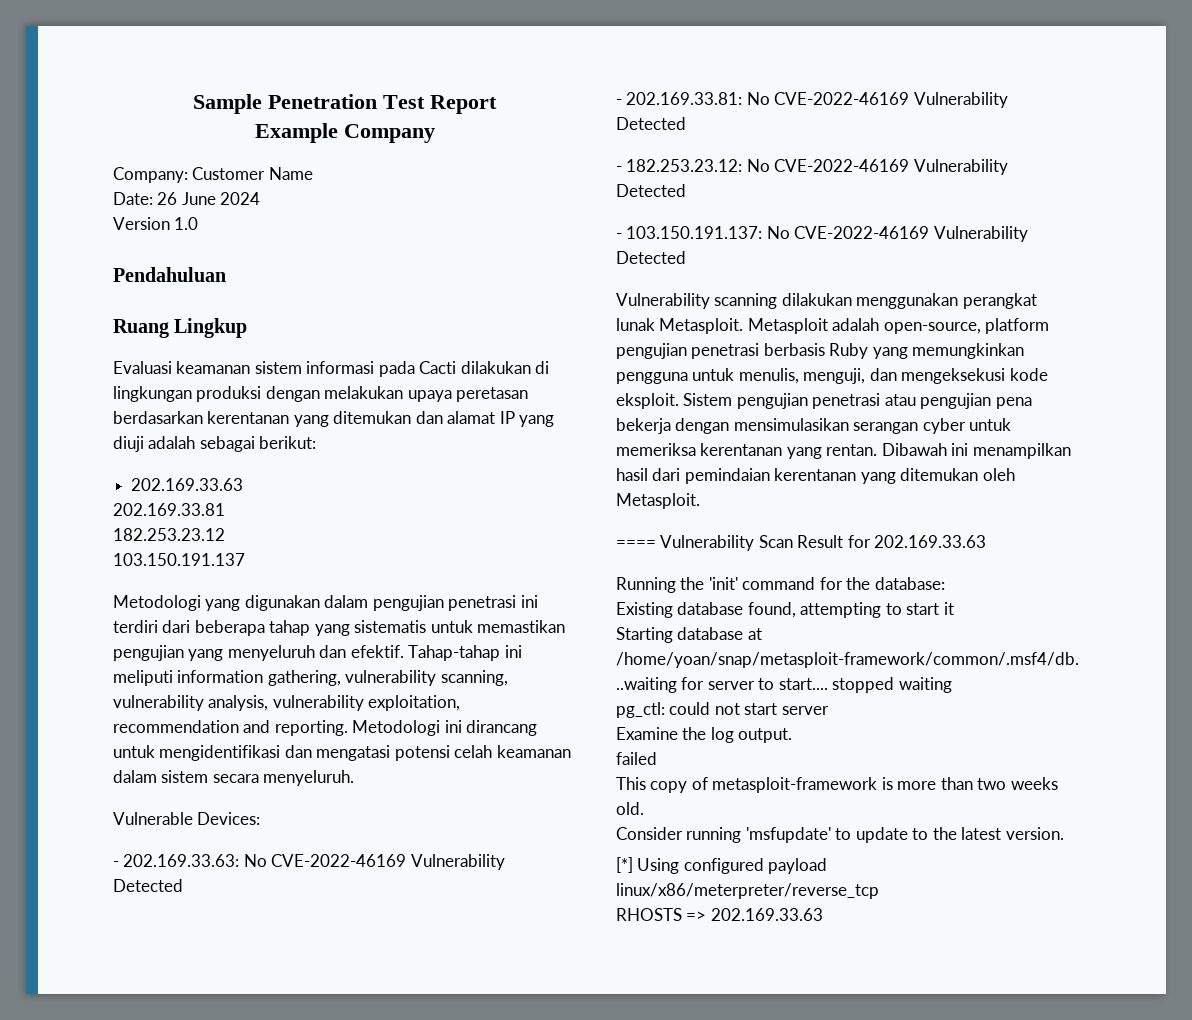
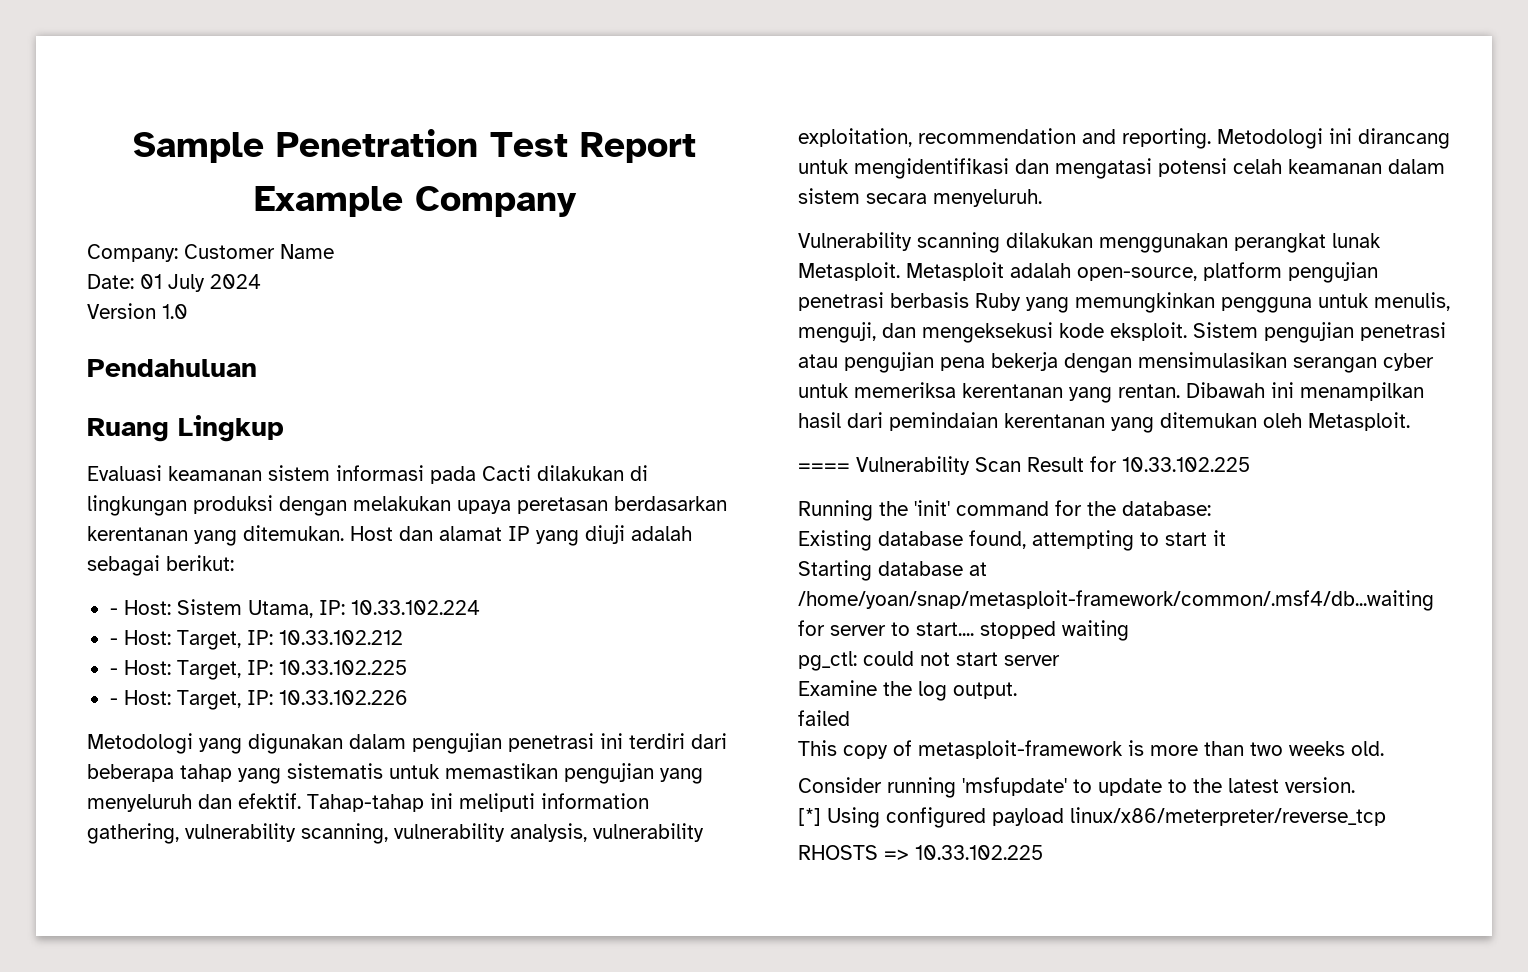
[157,192,216,205] 26 June -> [140,274,205,292] 01 July
[333,411,412,424] ditemukan -> [243,525,393,541] ditemukan. Host
[131,478,244,491] [113,503,225,516] [113,528,225,541] [113,553,245,566] 202.169.33.63 // 202.169.33.81 // 182.253.23.12 // 103.150.191.137 -> [109,599,480,618] [109,630,403,650] [109,660,407,680] [109,690,408,710] - Host: Sistem Utama, IP: 10.33.102.224 // - Host: Target, IP: 10.33.102.212 // - Host: Target, IP: 10.33.102.225 // - Host: Target, IP: 10.33.102.226
[113,812,261,825] [113,854,505,870] [113,879,183,892] [616,92,1008,108] [616,117,686,130] [616,159,1008,175] [616,184,686,197] [616,226,1028,242] [616,251,686,264] // Vulnerable Devices: // - 202.169.33.63: No CVE-2022-46169 Vulnerability Detected // - 202.169.33.81: No CVE-2022-46169 Vulnerability Detected // - 182.253.23.12: No CVE-2022-46169 Vulnerability Detected // - 103.150.191.137: No CVE-2022-46169 Vulnerability Detected -> (1042, 198) none
[874,535,987,548] 202.169.33.63 -> [1122,457,1250,472] 10.33.102.225
[710,908,823,921] 202.169.33.63 -> [915,845,1043,860] 10.33.102.225

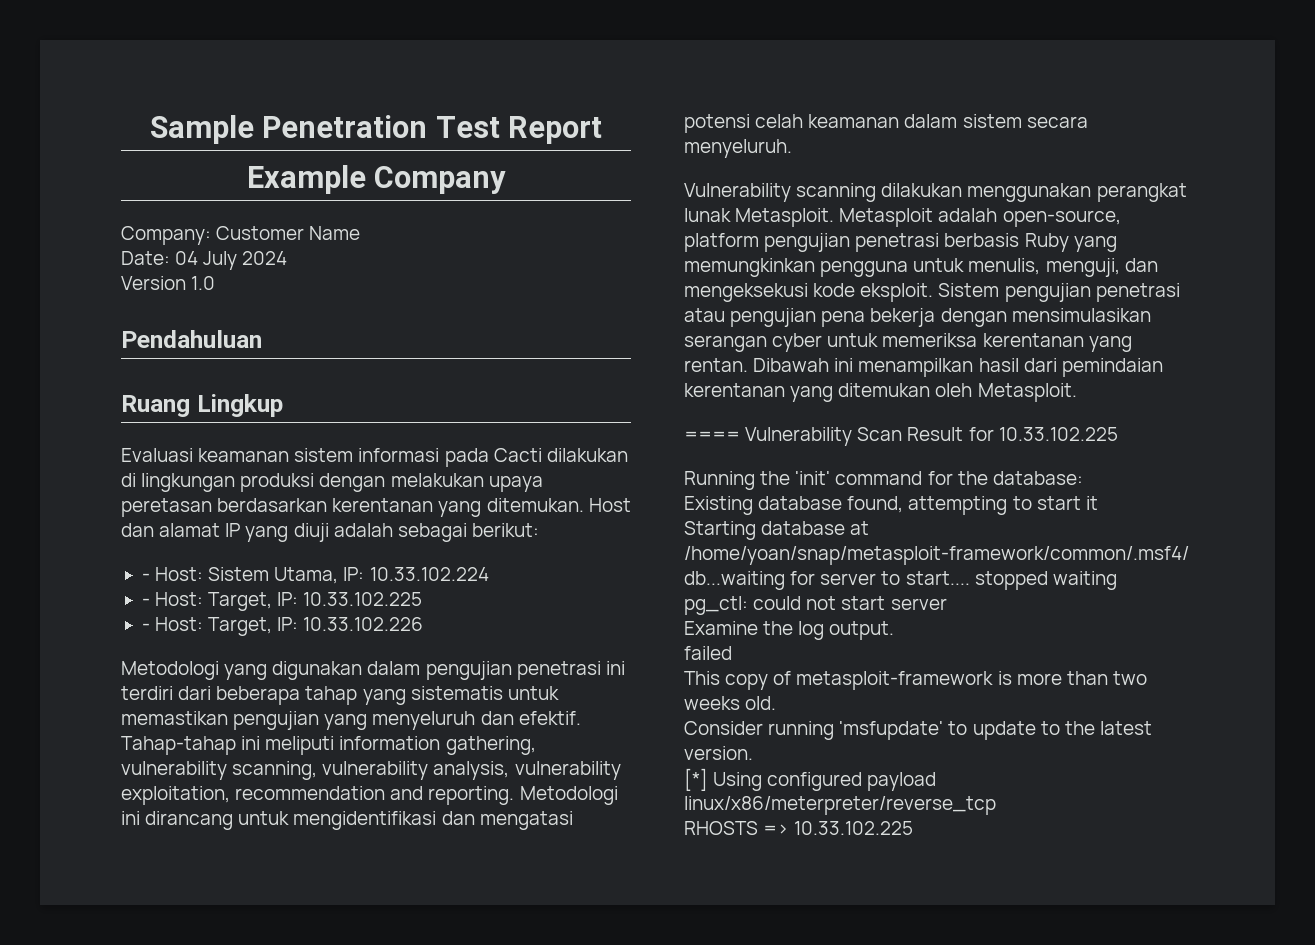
[140,274,162,289] 01 -> [175,251,199,265] 04
[109,630,403,650] // - Host: Target, IP: 10.33.102.212 -> (489, 574) none

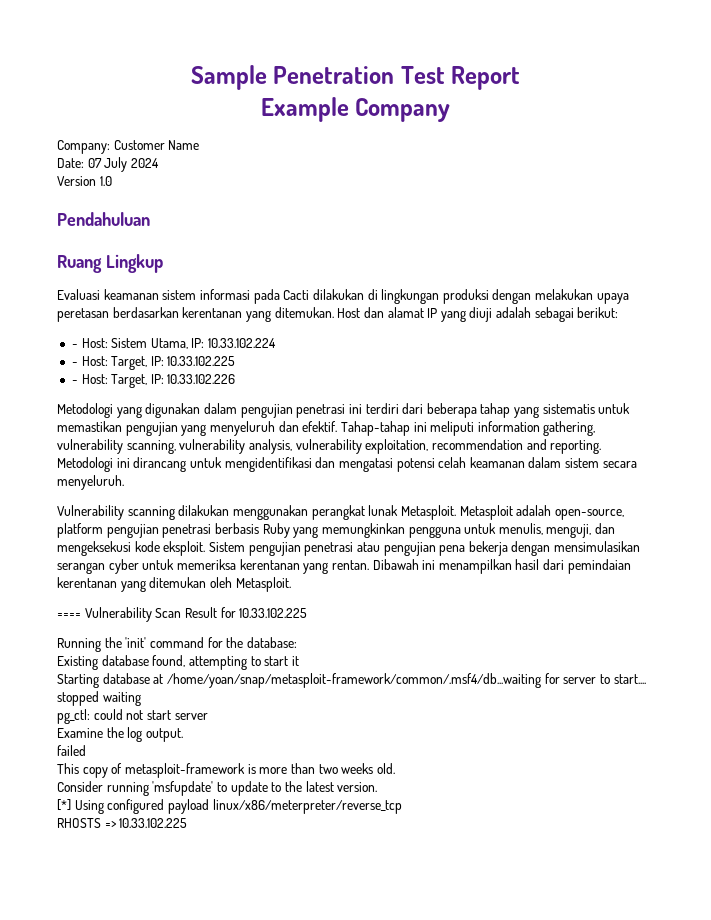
[175,251,199,265] 04 -> [87,158,102,168] 07

